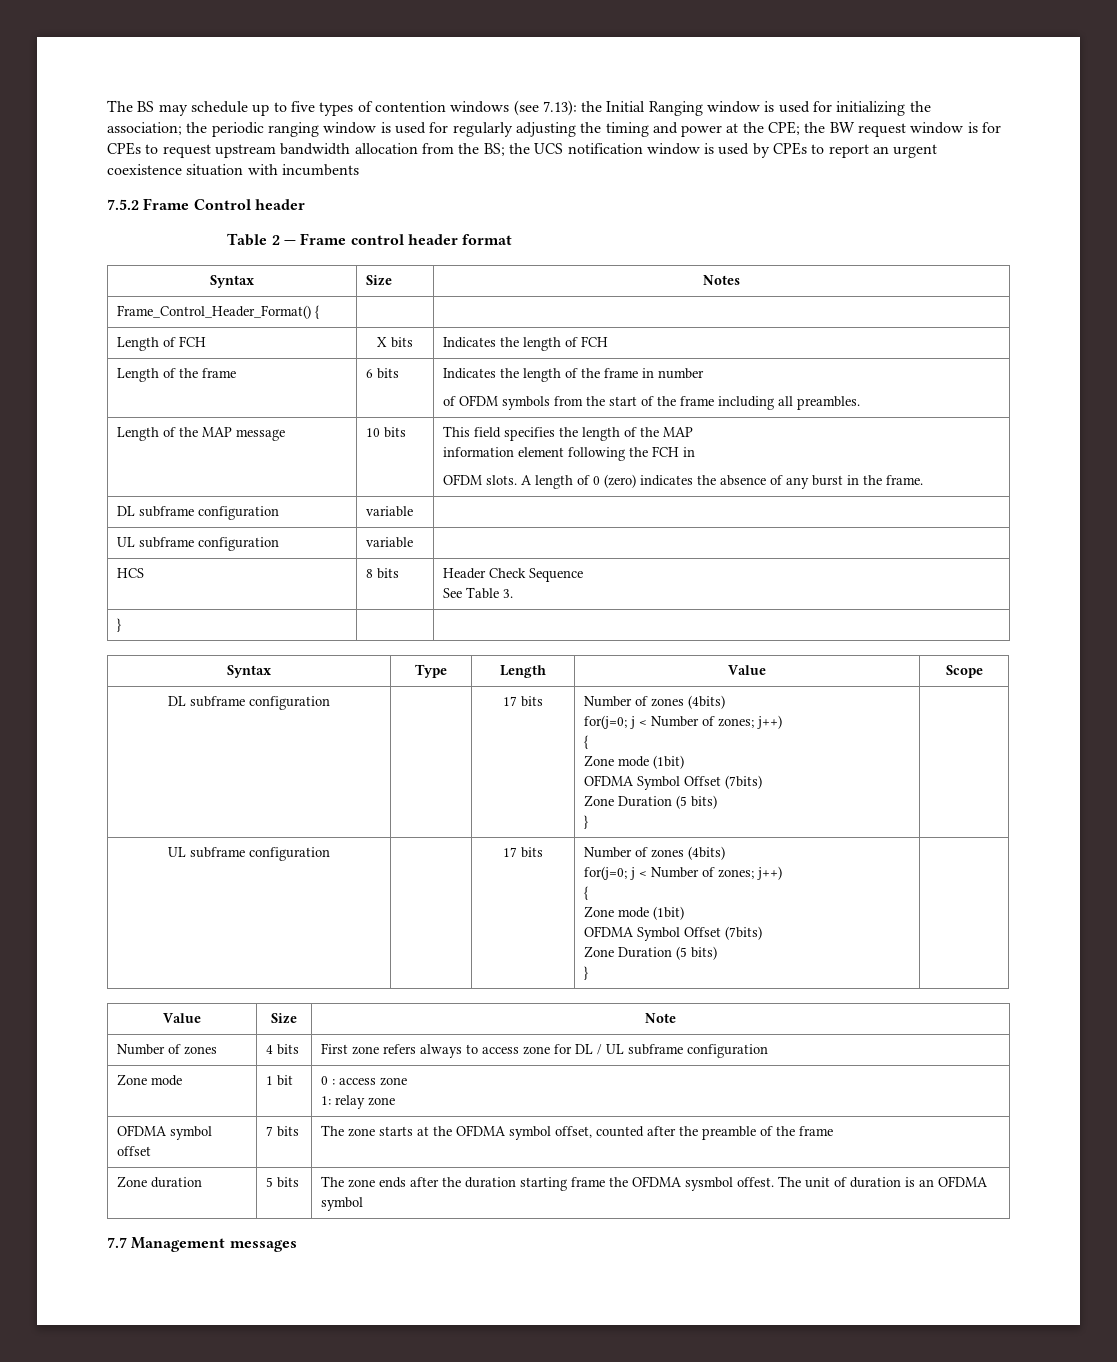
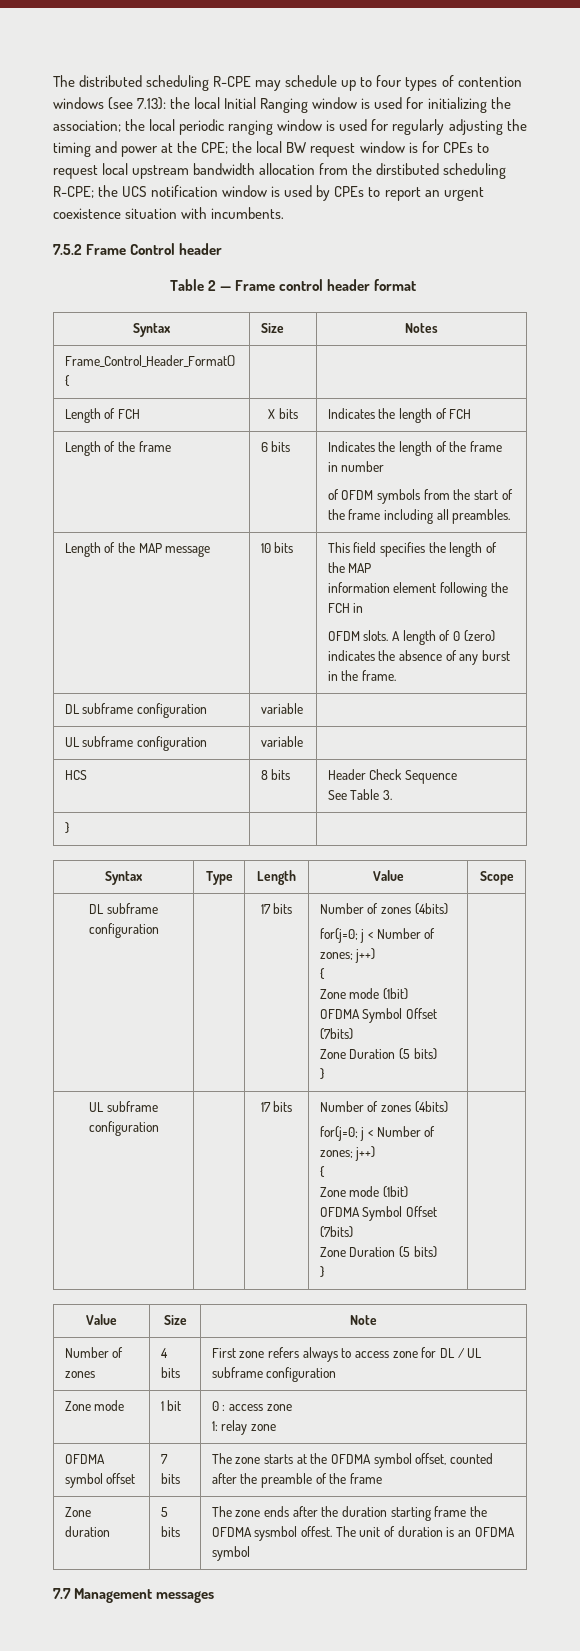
[107,100,155,112] The BS -> [53,75,252,91] The distributed scheduling R-CPE
[290,101,315,112] five -> [376,75,403,87] four
(603, 106) none -> [194,97,221,109] local
(208, 127) none -> [149,119,176,131] local
(826, 127) none -> [256,141,283,153] local
(211, 151) none -> [102,163,129,175] local
[483,143,505,156] BS; -> [376,163,507,179] [53,186,94,198] dirstibuted scheduling R-CPE;
[281,164,359,176] incumbents -> [211,207,285,219] incumbents.

